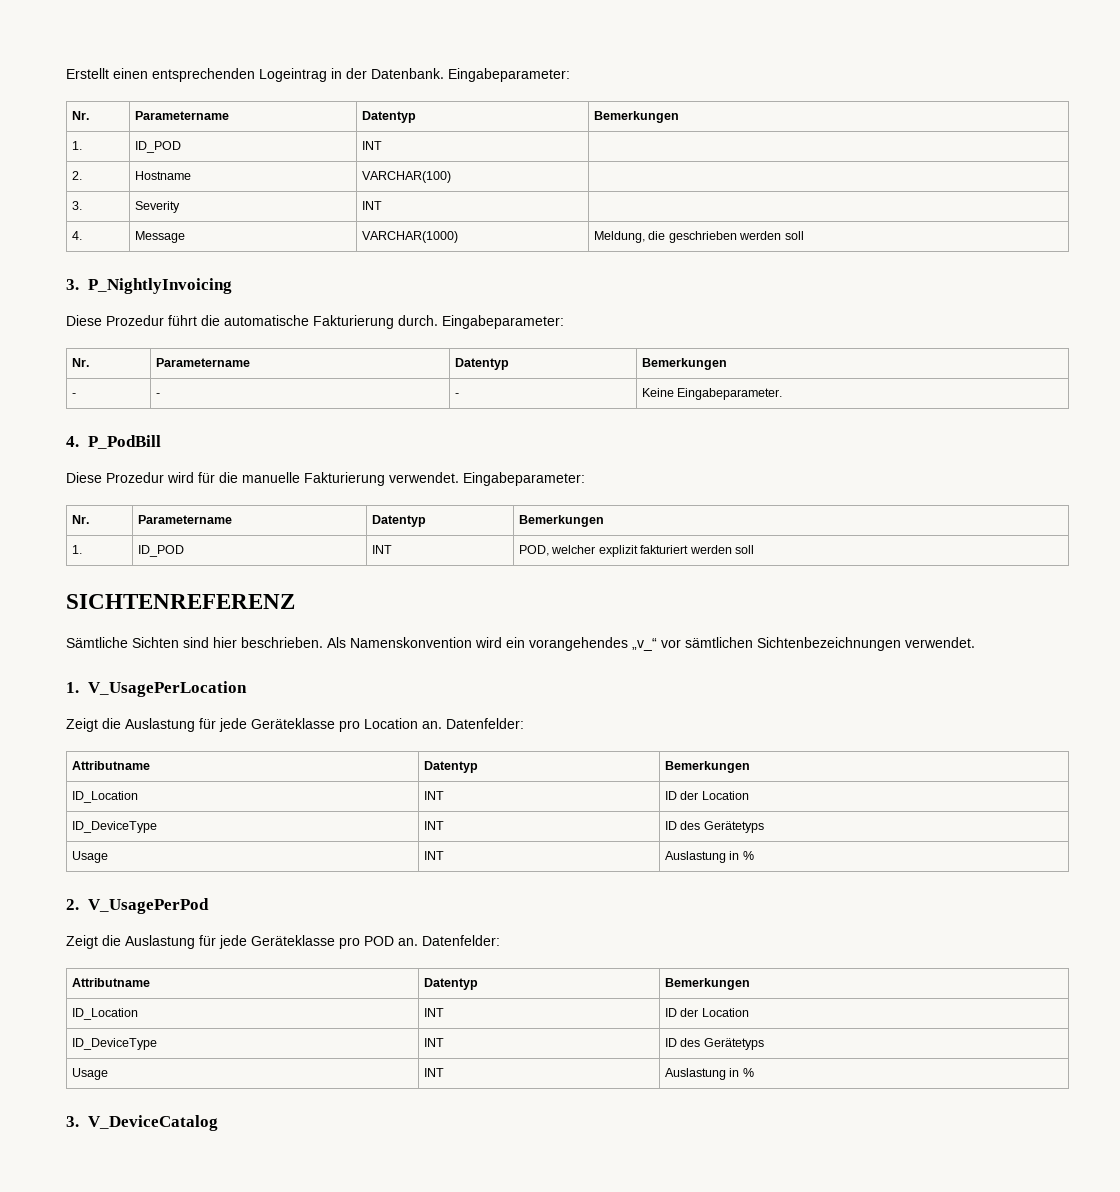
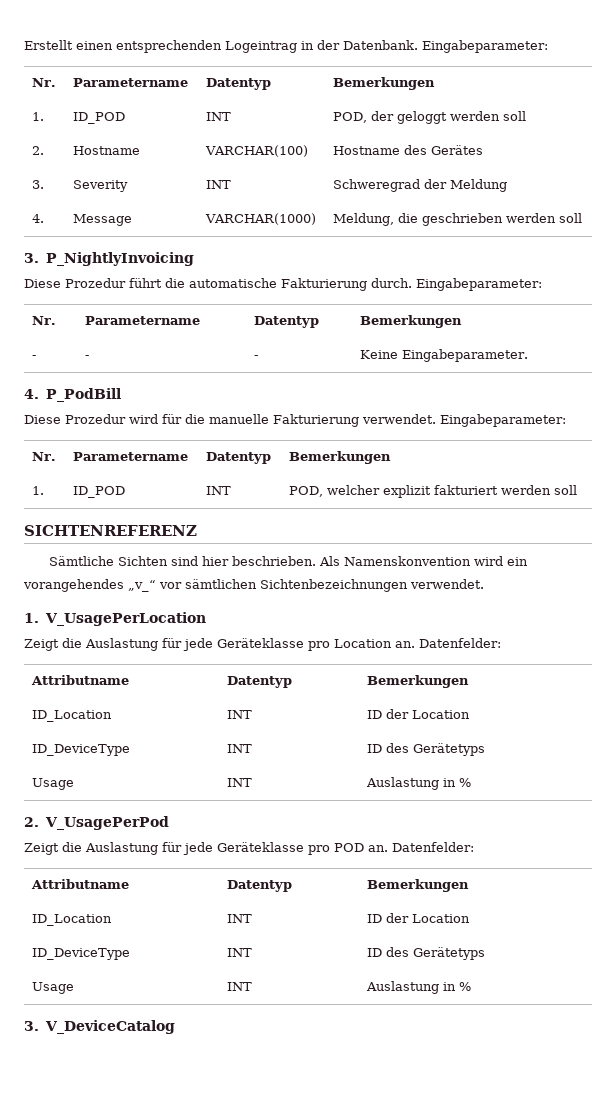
(383, 145) none -> [333,111,527,124] POD, der geloggt werden soll
(452, 177) none -> [333,145,484,155] Hostname des Gerätes
(383, 205) none -> [333,179,508,192] Schweregrad der Meldung

